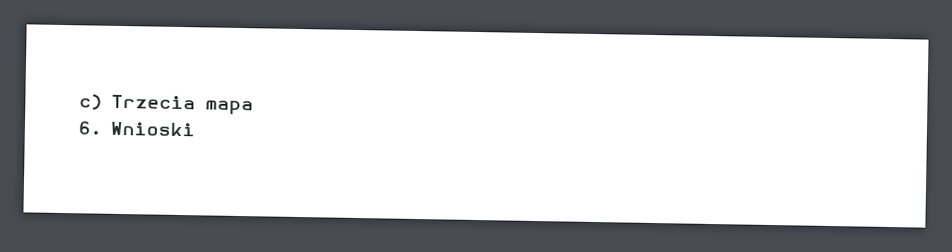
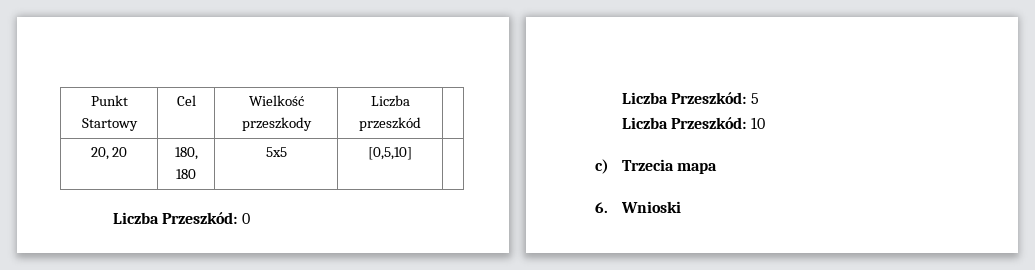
(79, 102) none -> [90,95,128,106] [81,118,138,131] [176,95,196,106] [248,95,304,106] [241,117,312,131] [370,95,410,107] [359,117,421,131] [90,147,128,160] [174,147,198,160] [176,169,196,179] [265,147,287,157] [368,147,412,160] [112,212,250,224] [621,92,759,104] [621,117,765,129] Punkt Startowy | Cel | Wielkość przeszkody | Liczba przeszkód | // 20, 20 | 180, 180 | 5x5 | [0,5,10] | // Liczba Przeszkód: 0 // Liczba Przeszkód: 5 // Liczba Przeszkód: 10 //

